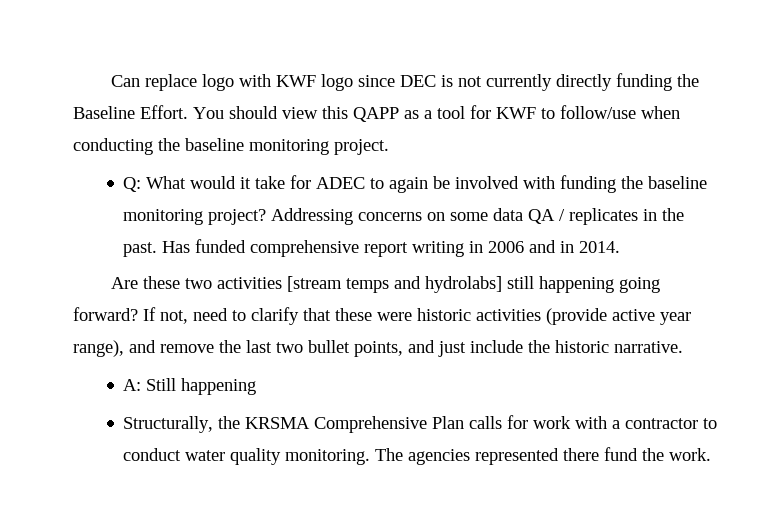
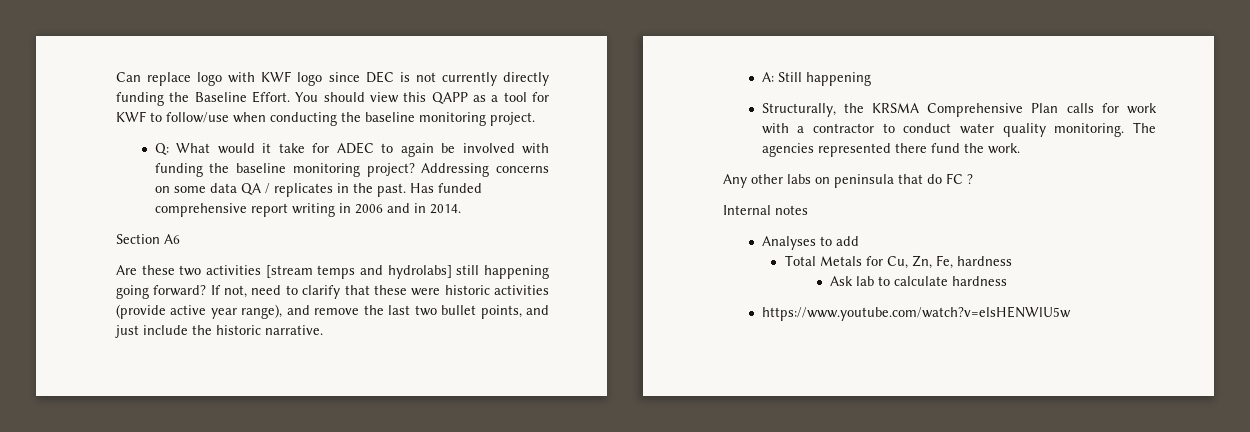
(621, 247) none -> [116,234,180,244] // Section A6
(712, 454) none -> [723,173,973,188] [723,205,808,215] [761,236,859,250] [784,255,1012,269] [830,276,1008,286] [761,306,1071,321] // Any other labs on peninsula that do FC ? // Internal notes // Analyses to add // Total Metals for Cu, Zn, Fe, hardness // Ask lab to calculate hardness // https://www.youtube.com/watch?v=elsHENWlU5w

